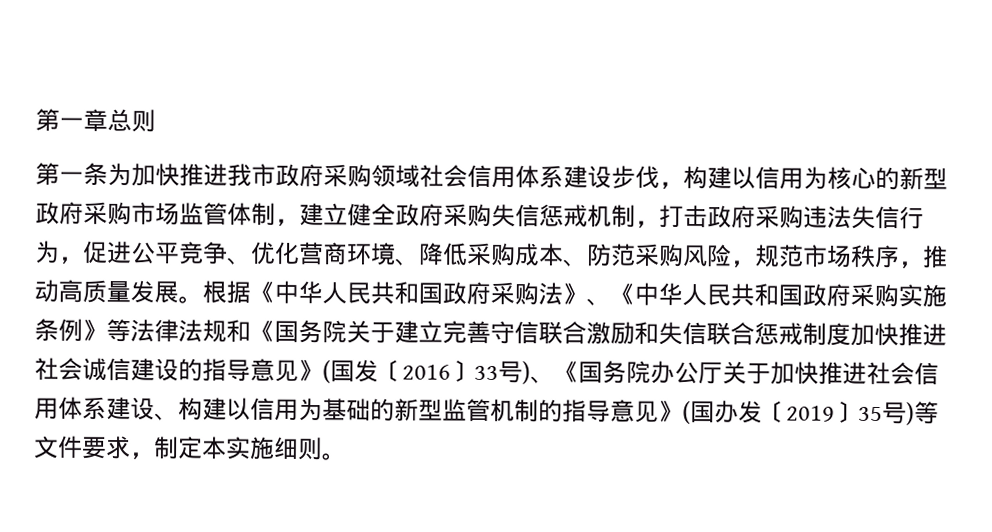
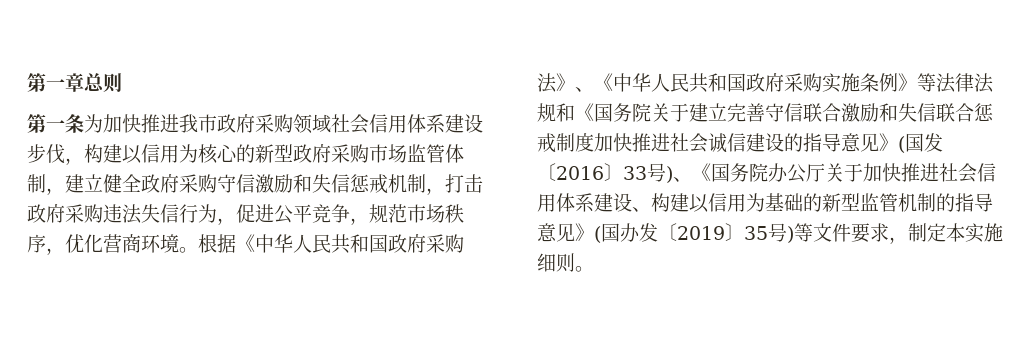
(492, 215) none -> [217,174,312,193] 守信激励和
[227,241,732,268] 、优化营商环境、降低采购成本、防范采购风险 -> (350, 213) none
[922,245,948,269] [34,279,179,304] 推动高质量发展 -> [65,234,179,253] 优化营商环境

